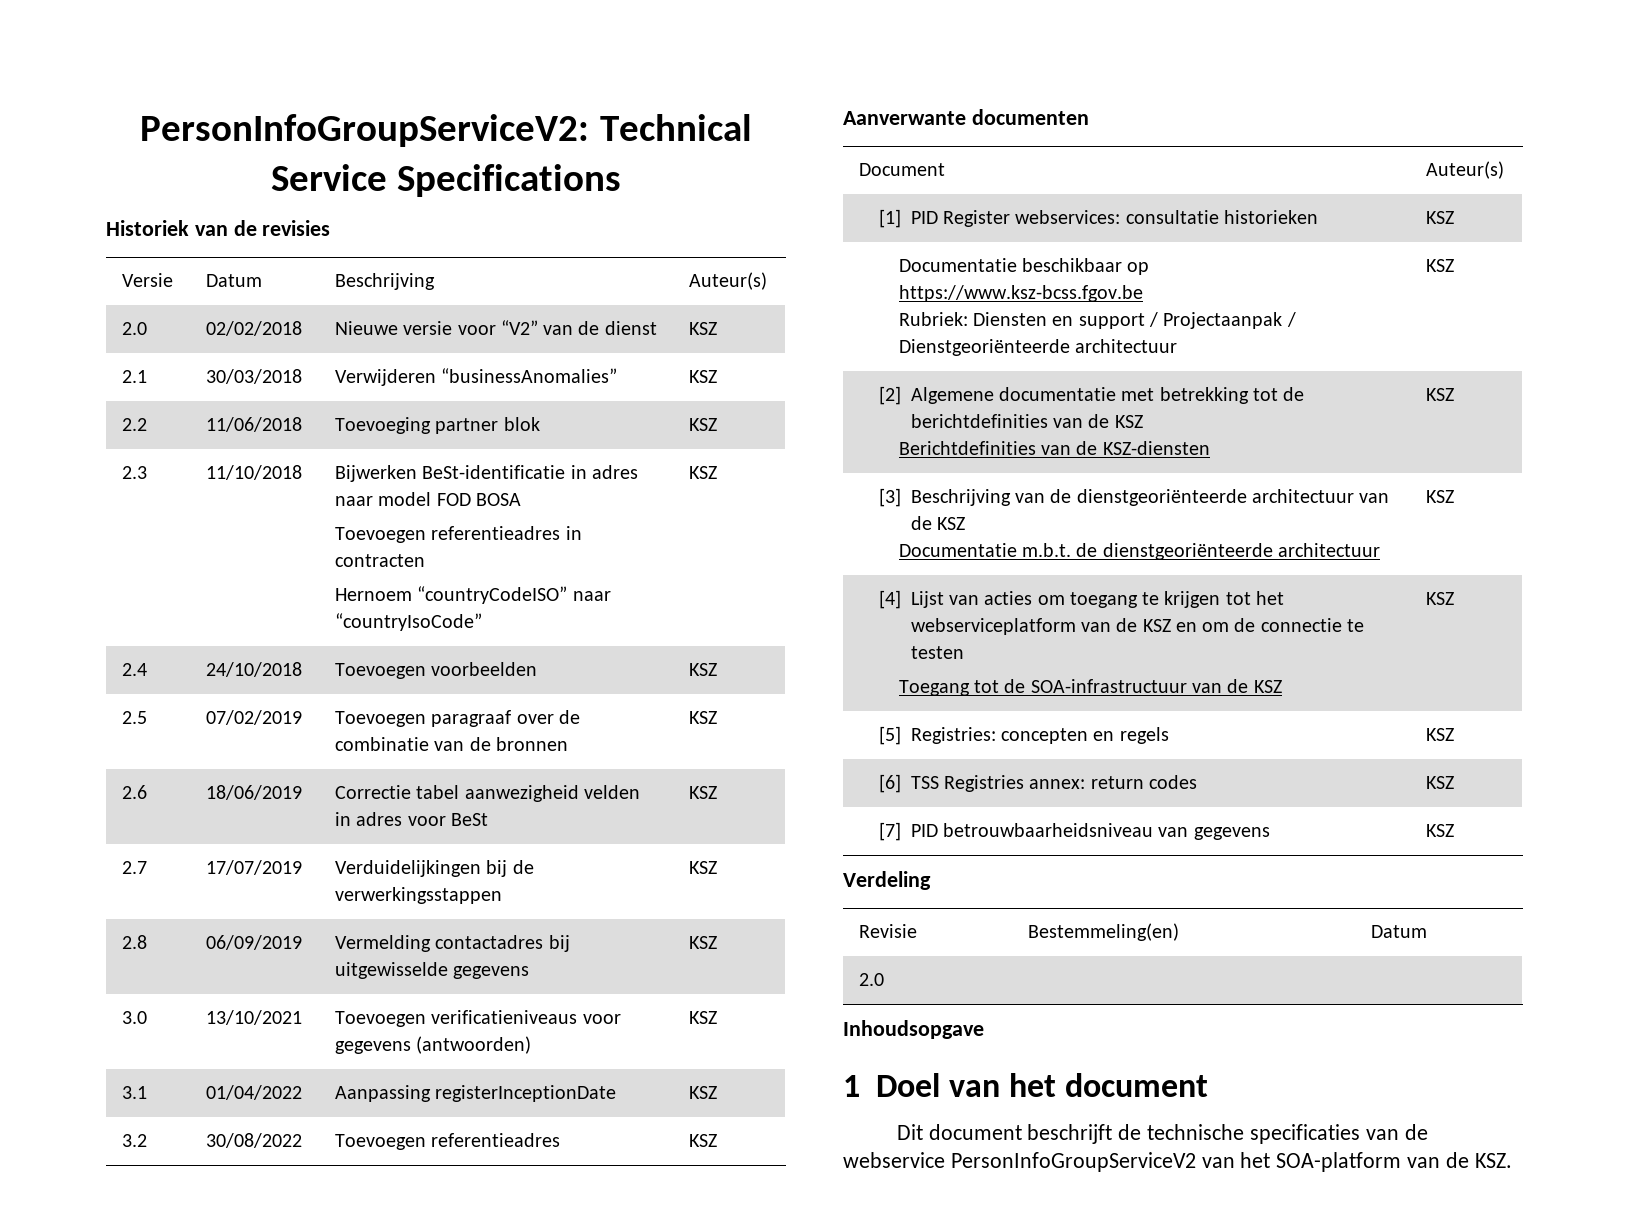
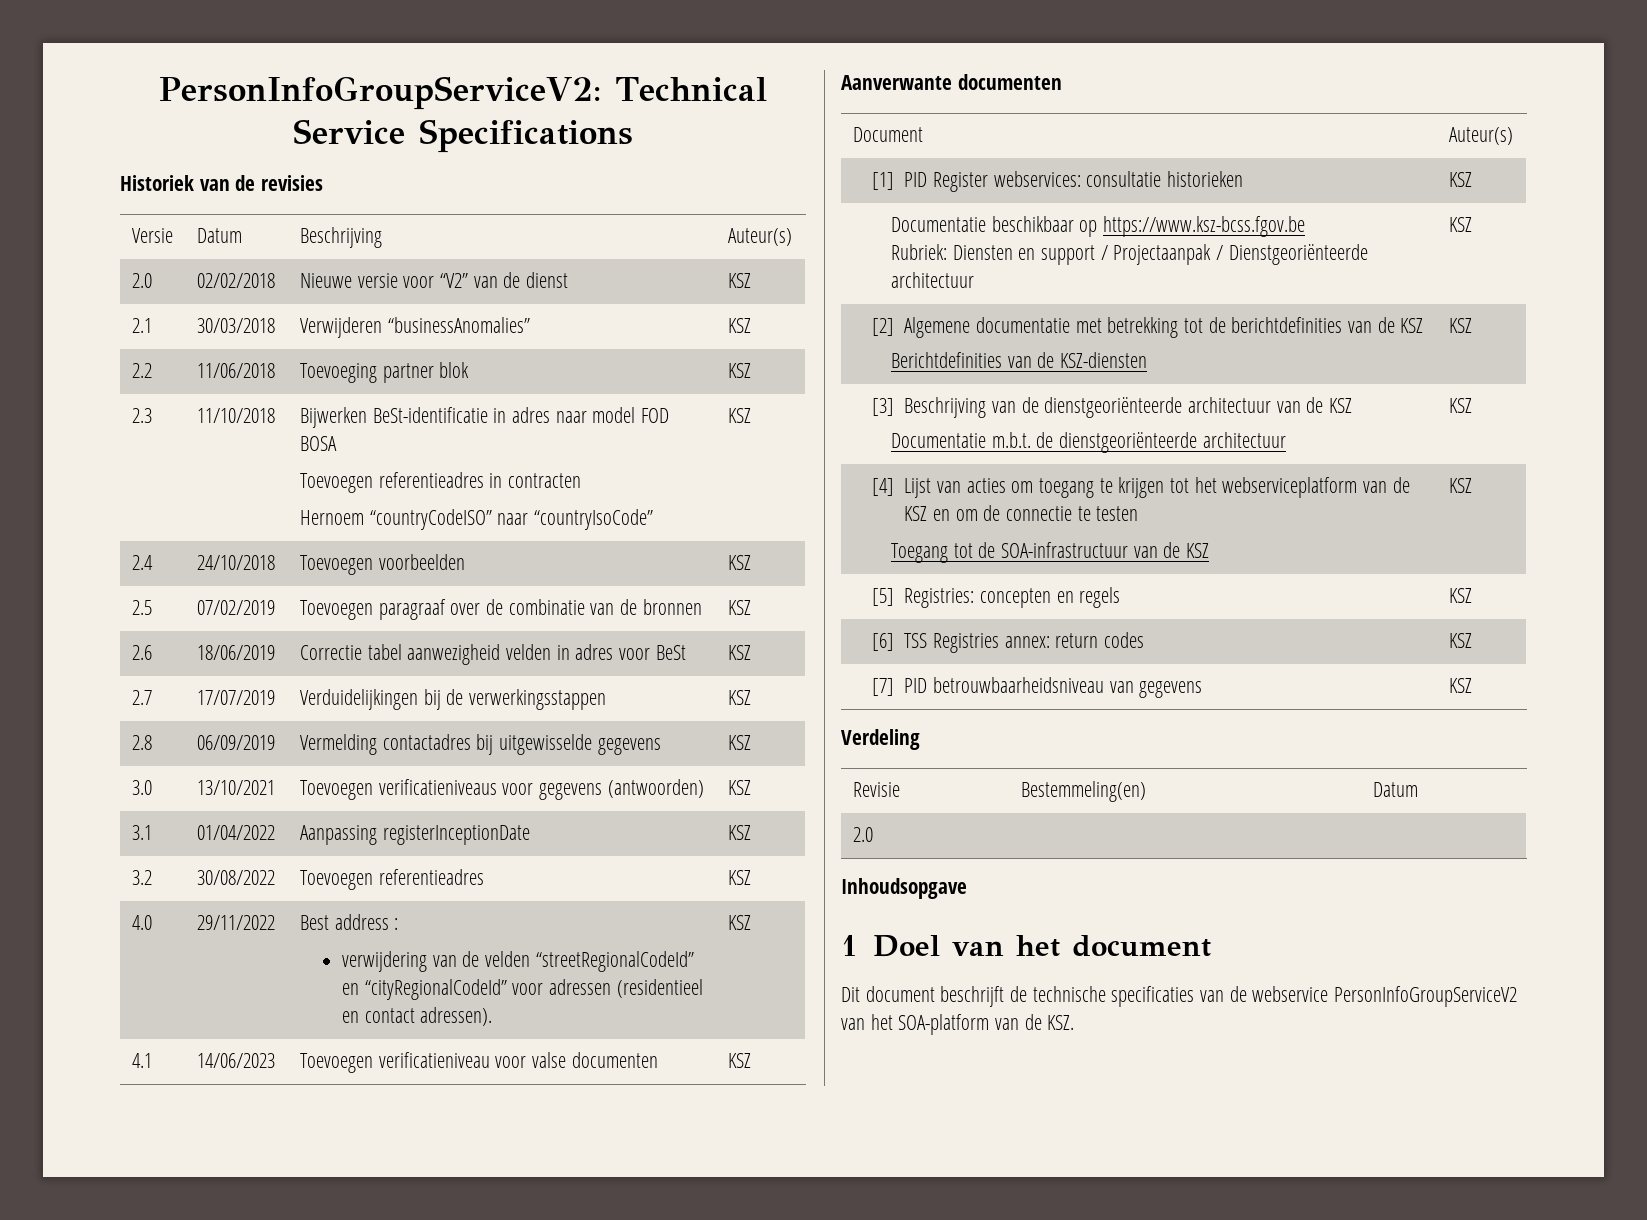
(718, 1140) none -> [131,915,152,930] [196,915,275,930] [299,914,399,930] [342,951,694,972] [342,979,703,1000] [342,1007,493,1026] [727,915,751,930] [131,1053,152,1068] [196,1053,275,1068] [299,1052,658,1073] [727,1053,751,1068] // 4.0 | 29/11/2022 | Best address : // verwijdering van de velden “streetRegionalCodeId” en “cityRegionalCodeId” voor adressen (residentieel en contact adressen). | KSZ // 4.1 | 14/06/2023 | Toevoegen verificatieniveau voor valse documenten | KSZ

